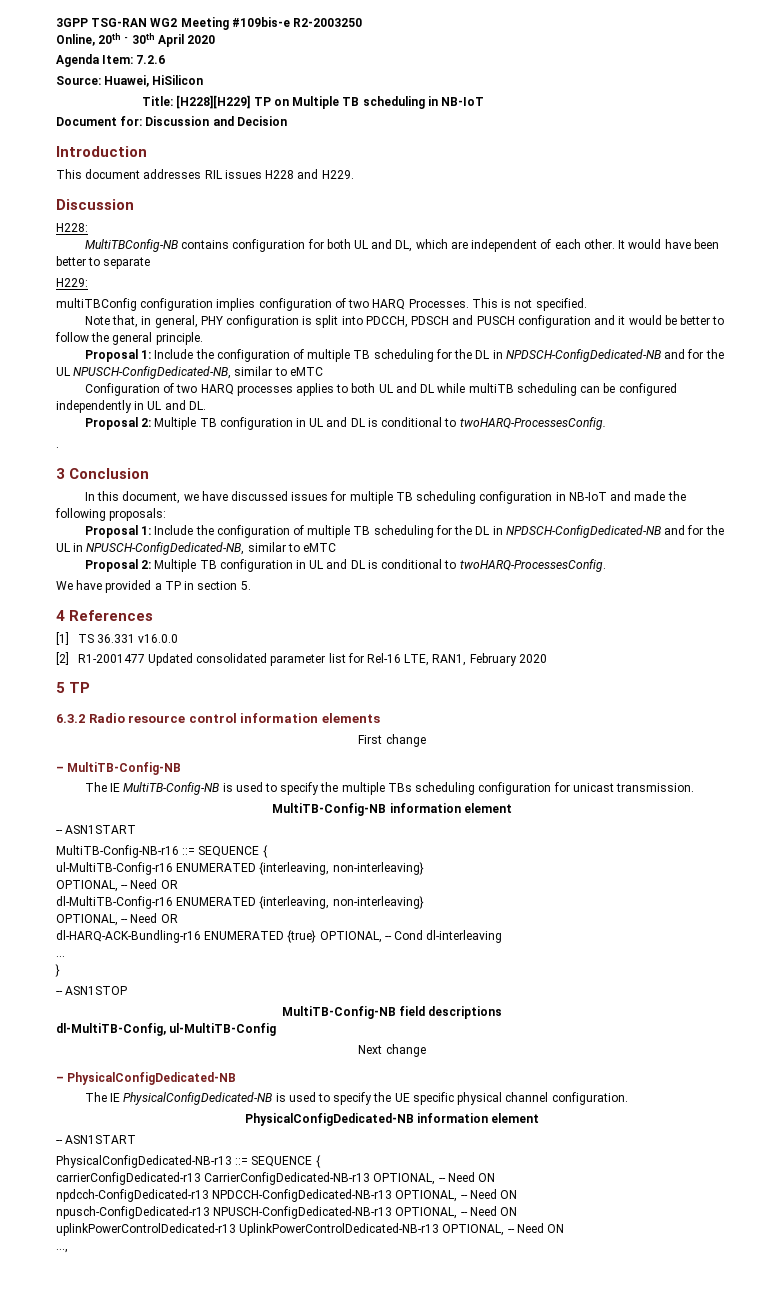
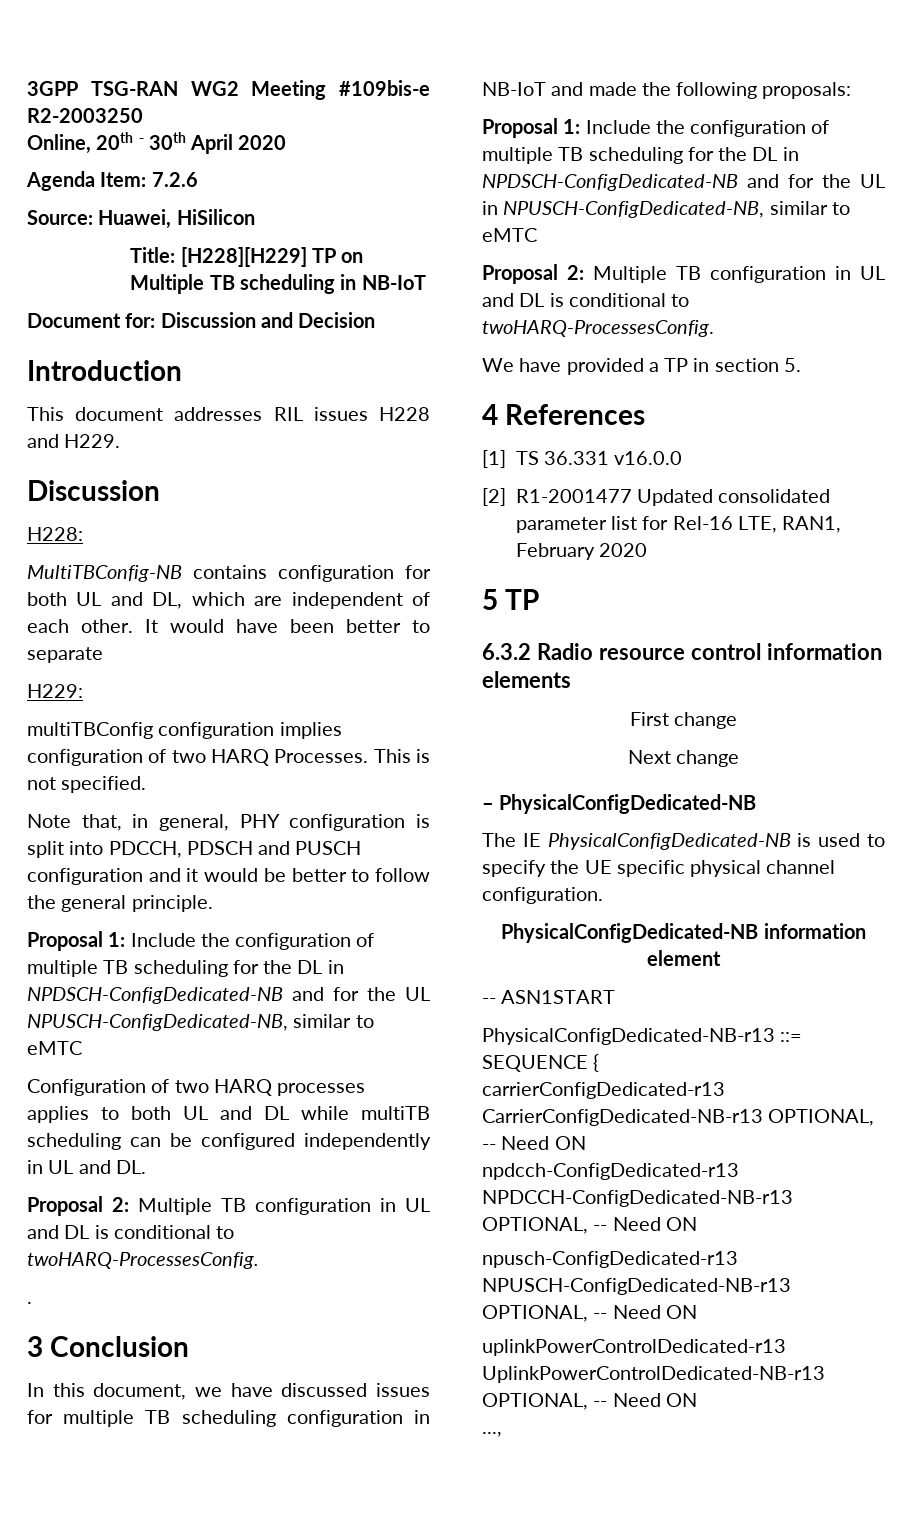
[56,762,182,775] [84,782,695,795] [272,803,512,816] [56,825,137,834] [56,845,268,858] [56,862,424,875] [56,879,178,892] [56,896,424,909] [56,913,178,926] [56,930,503,943] [56,956,65,957] [55,964,60,977] [56,986,128,995] [281,1006,503,1019] [56,1023,277,1036] // – MultiTB-Config-NB // The IE MultiTB-Config-NB is used to specify the multiple TBs scheduling configuration for unicast transmission. // MultiTB-Config-NB information element // -- ASN1START // MultiTB-Config-NB-r16 ::= SEQUENCE { // ul-MultiTB-Config-r16 ENUMERATED {interleaving, non-interleaving} // OPTIONAL, -- Need OR // dl-MultiTB-Config-r16 ENUMERATED {interleaving, non-interleaving} // OPTIONAL, -- Need OR // dl-HARQ-ACK-Bundling-r16 ENUMERATED {true} OPTIONAL, -- Cond dl-interleaving // ... // } // -- ASN1STOP // MultiTB-Config-NB field descriptions // dl-MultiTB-Config, ul-MultiTB-Config -> (738, 720) none

